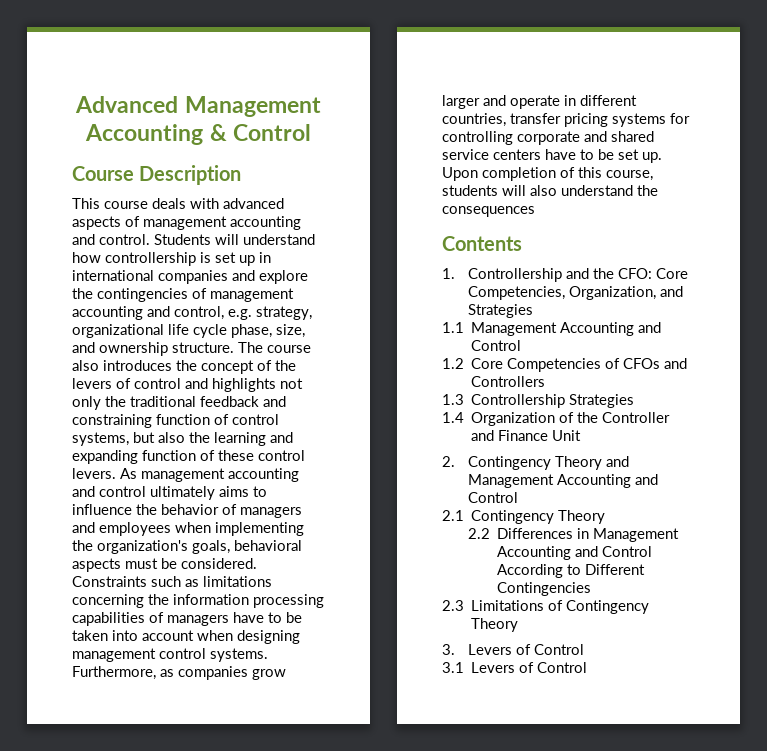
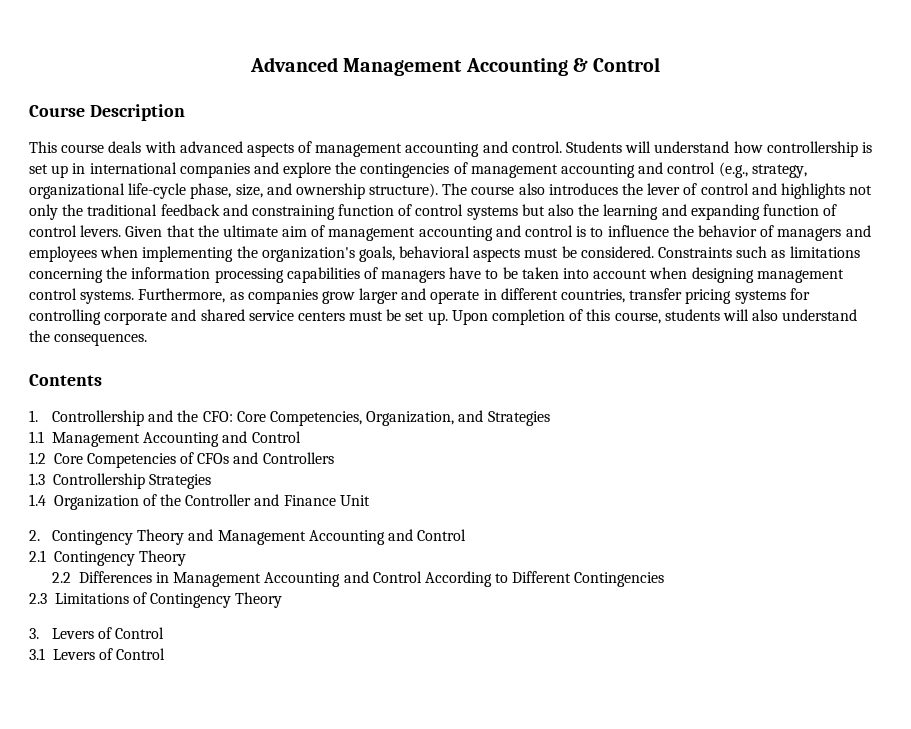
[174,306,312,320] [72,324,227,338] control, e.g. strategy, organizational life cycle -> [667,162,807,178] [29,183,187,199] control (e.g., strategy, organizational life-cycle
[172,342,234,353] structure. -> [369,183,439,198] structure).
[201,360,296,374] [72,378,112,389] concept of the levers -> [647,183,681,195] lever
[72,432,129,446] systems, -> [466,206,518,220] systems
[218,450,254,461] these -> (838, 210) none
[120,468,299,482] [72,486,249,500] As management accounting and control ultimately aims -> [125,225,587,241] Given that the ultimate aim of management accounting and control is
[545,149,594,160] have to -> [349,311,384,321] must
[442,206,535,217] consequences -> [54,333,148,346] consequences.

